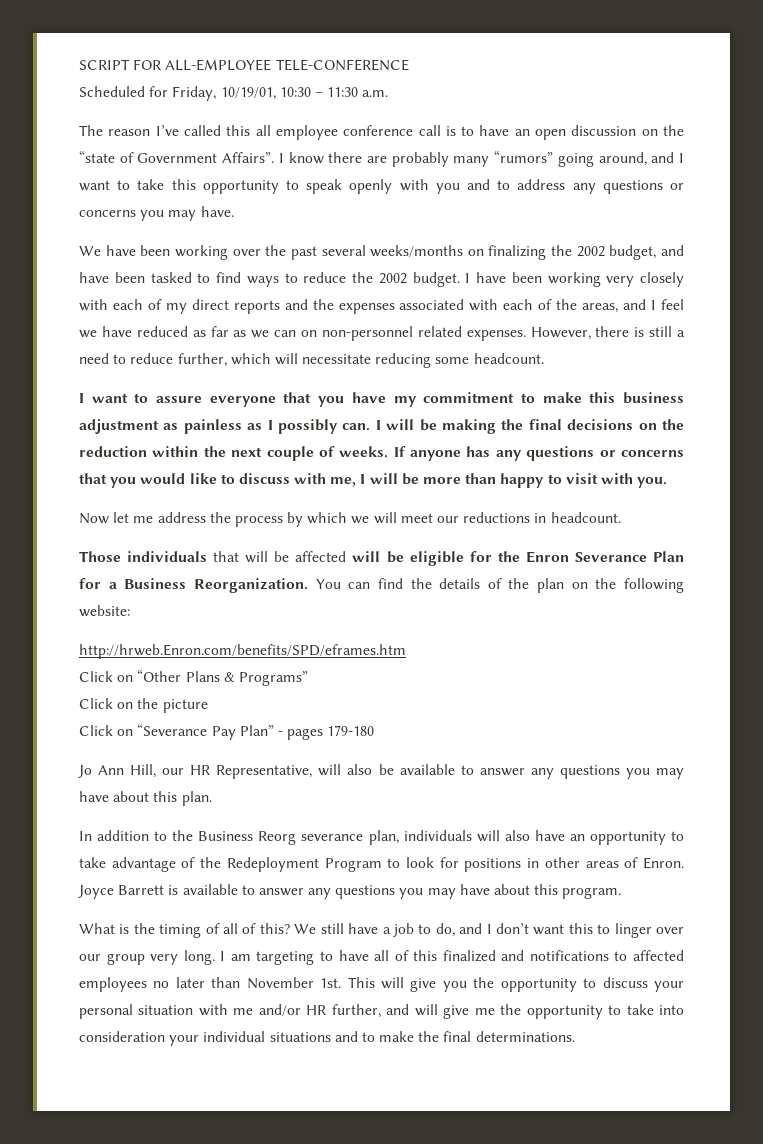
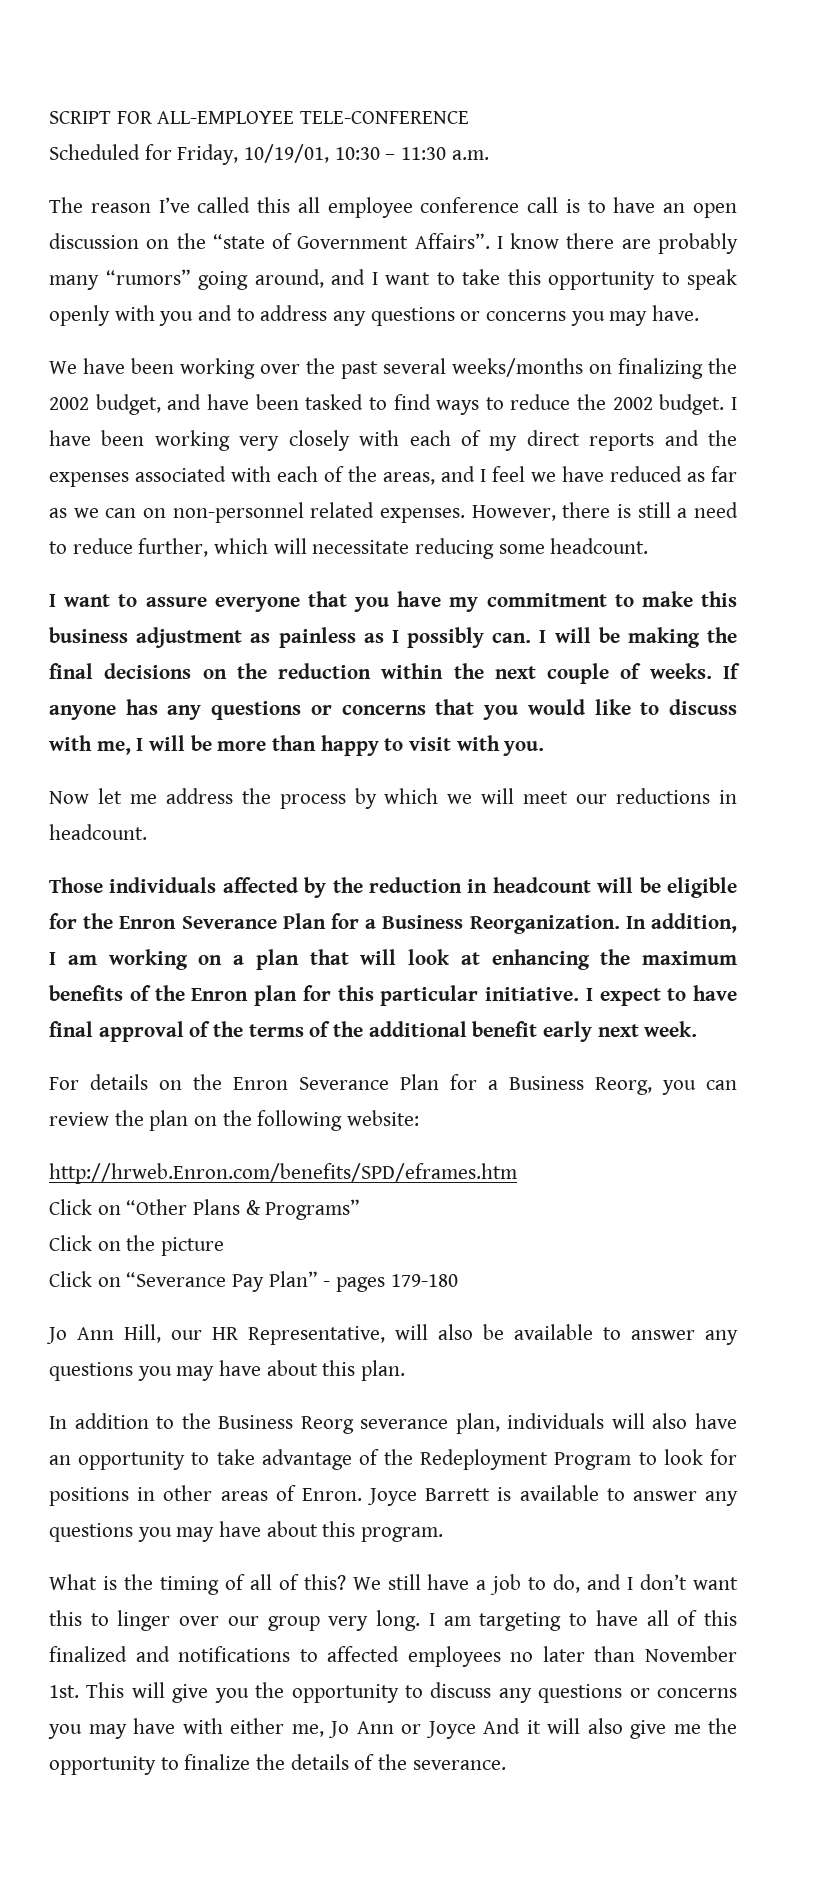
[213,551,347,563] that will be affected -> [222,877,591,898] affected by the reduction in headcount
[315,578,502,589] You can find the details of -> [625,913,737,933] [49,949,737,970] [49,985,737,1006] [49,1021,698,1042] [49,1074,737,1095] [49,1112,109,1126] In addition, I am working on a plan that will look at enhancing the maximum benefits of the Enron plan for this particular initiative. I expect to have final approval of the terms of the additional benefit early next week. // For details on the Enron Severance Plan for a Business Reorg, you can review
[654,981,685,992] [79,1004,438,1019] your personal situation with me and/or HR further, and will -> [498,1684,737,1703] [48,1718,623,1739] any questions or concerns you may have with either me, Jo Ann or Joyce And it will also
[626,1004,684,1015] [79,1031,575,1046] take into consideration your individual situations and to make the final determinations. -> [184,1754,506,1770] finalize the details of the severance.

